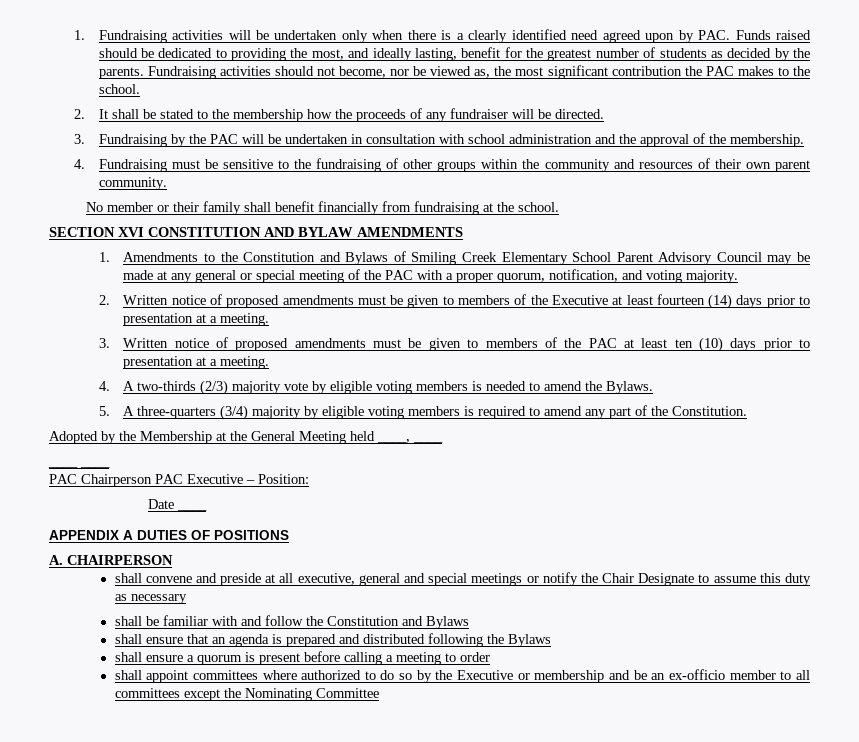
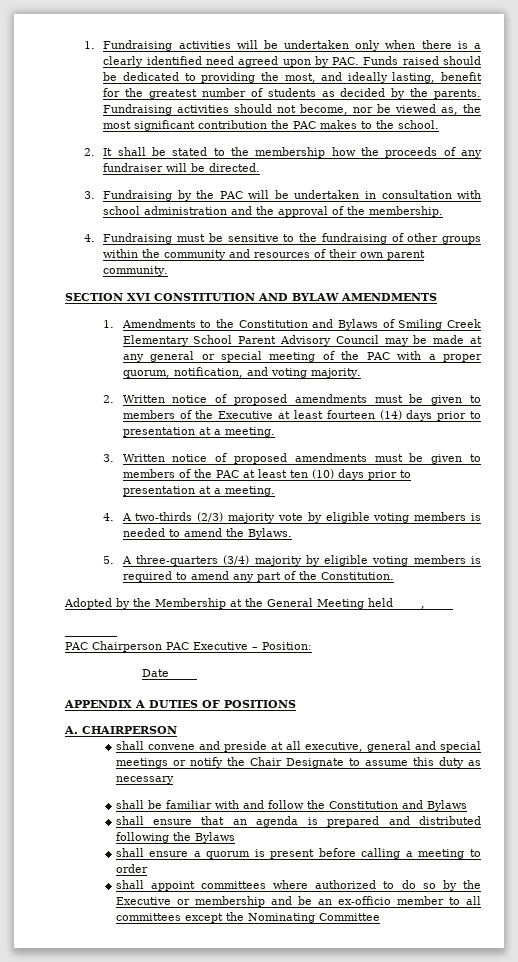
[86,201,560,215] // No member or their family shall benefit financially from fundraising at the school. -> (169, 271) none

